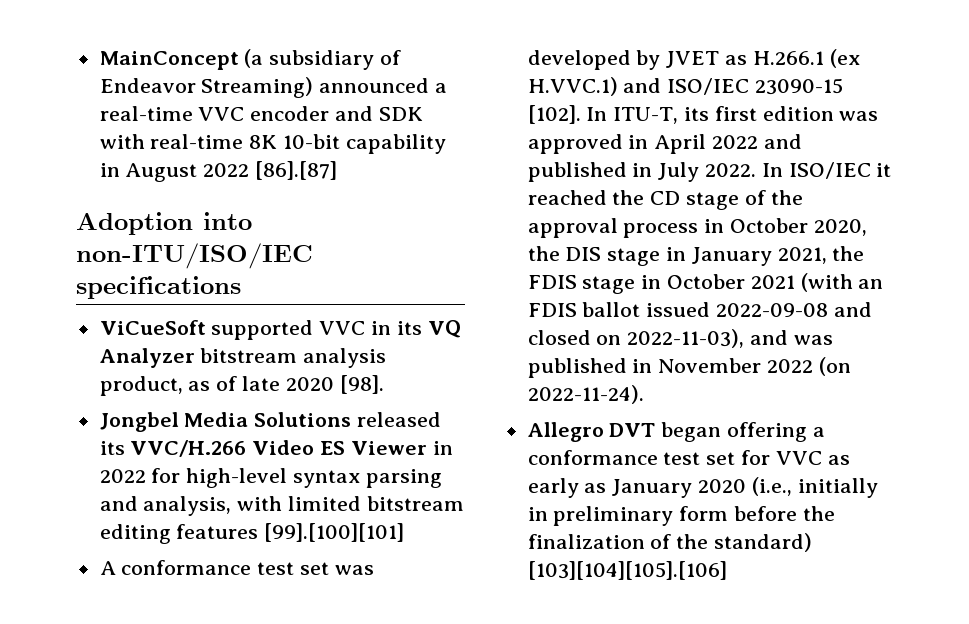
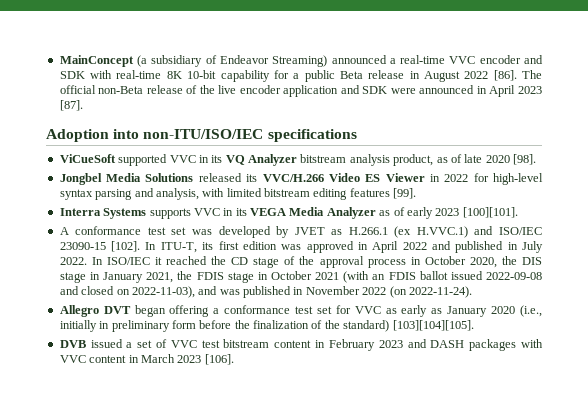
[99,161,338,182] in August 2022 [86].[87] -> [273,70,543,82] [59,85,543,97] [59,100,83,111] for a public Beta release in August 2022 [86]. The official non-Beta release of the live encoder application and SDK were announced in April 2023 [87].
[264,523,405,542] [99].[100][101] -> [393,188,417,199] [59,207,518,219] [99]. // Interra Systems supports VVC in its VEGA Media Analyzer as of early 2023 [100][101].
[527,561,727,580] [103][104][105].[106] -> [392,320,474,331] [59,339,543,351] [59,354,234,365] [103][104][105]. // DVB issued a set of VVC test bitstream content in February 2023 and DASH packages with VVC content in March 2023 [106].

